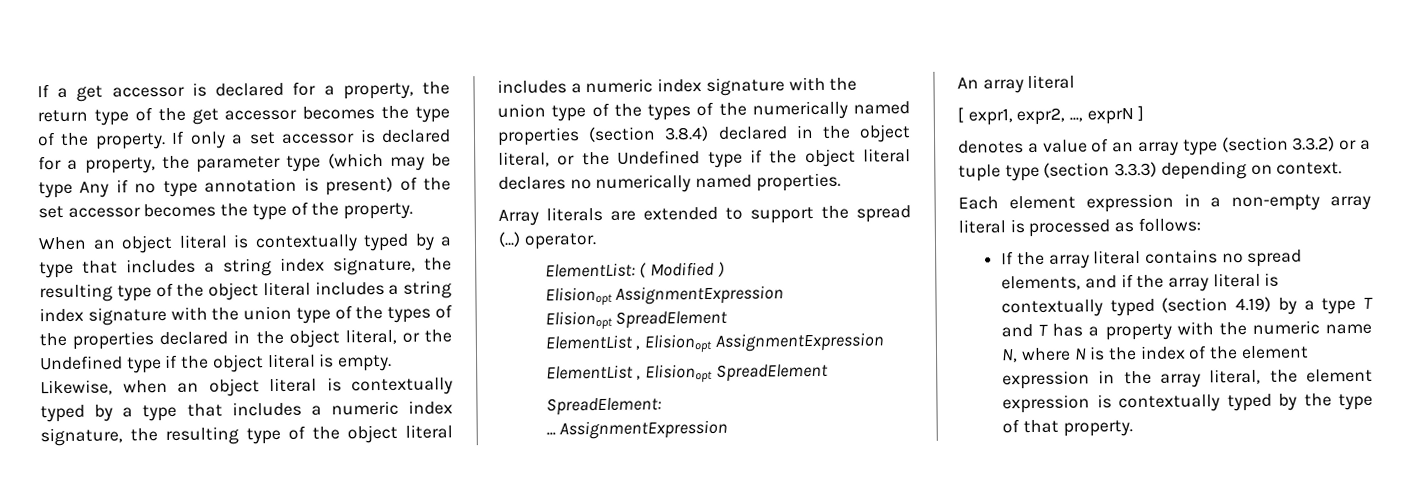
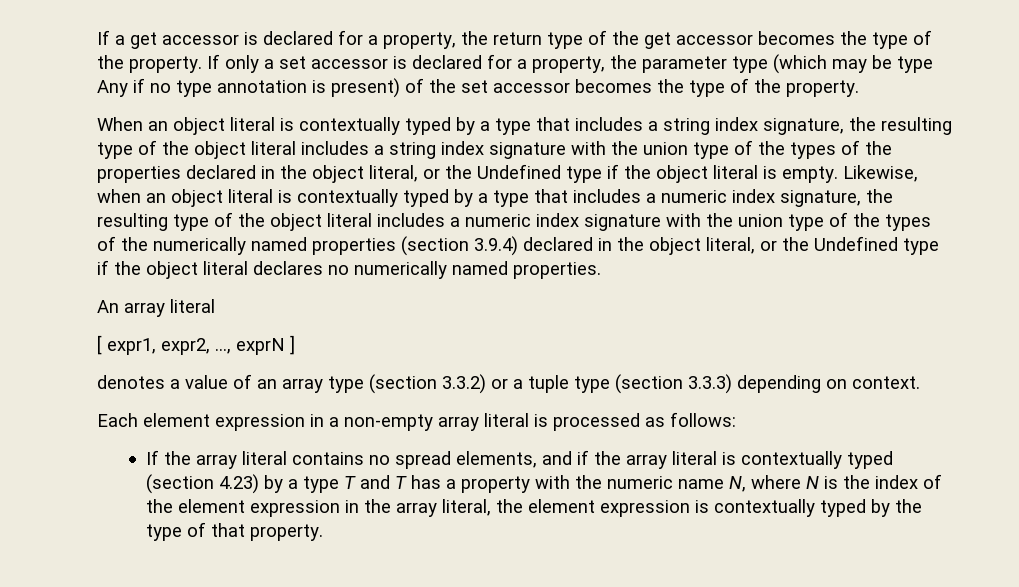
[664,125,710,142] 3.8.4) -> [474,236,518,256] 3.9.4)
[498,205,911,226] [498,231,597,250] [544,261,725,278] [544,285,785,306] [544,310,729,330] [544,332,884,353] [545,363,829,383] [545,397,662,416] [545,419,729,440] // Array literals are extended to support the spread (...) operator. // ElementList: ( Modified ) // Elisionopt AssignmentExpression // Elisionopt SpreadElement // ElementList , Elisionopt AssignmentExpression // ElementList , Elisionopt SpreadElement // SpreadElement: // ... AssignmentExpression -> (601, 270) none
[1235,296,1272,313] 4.19) -> [219,474,260,494] 4.23)

